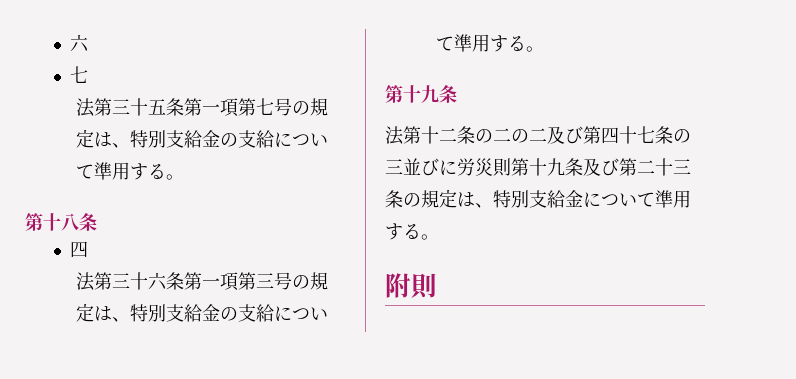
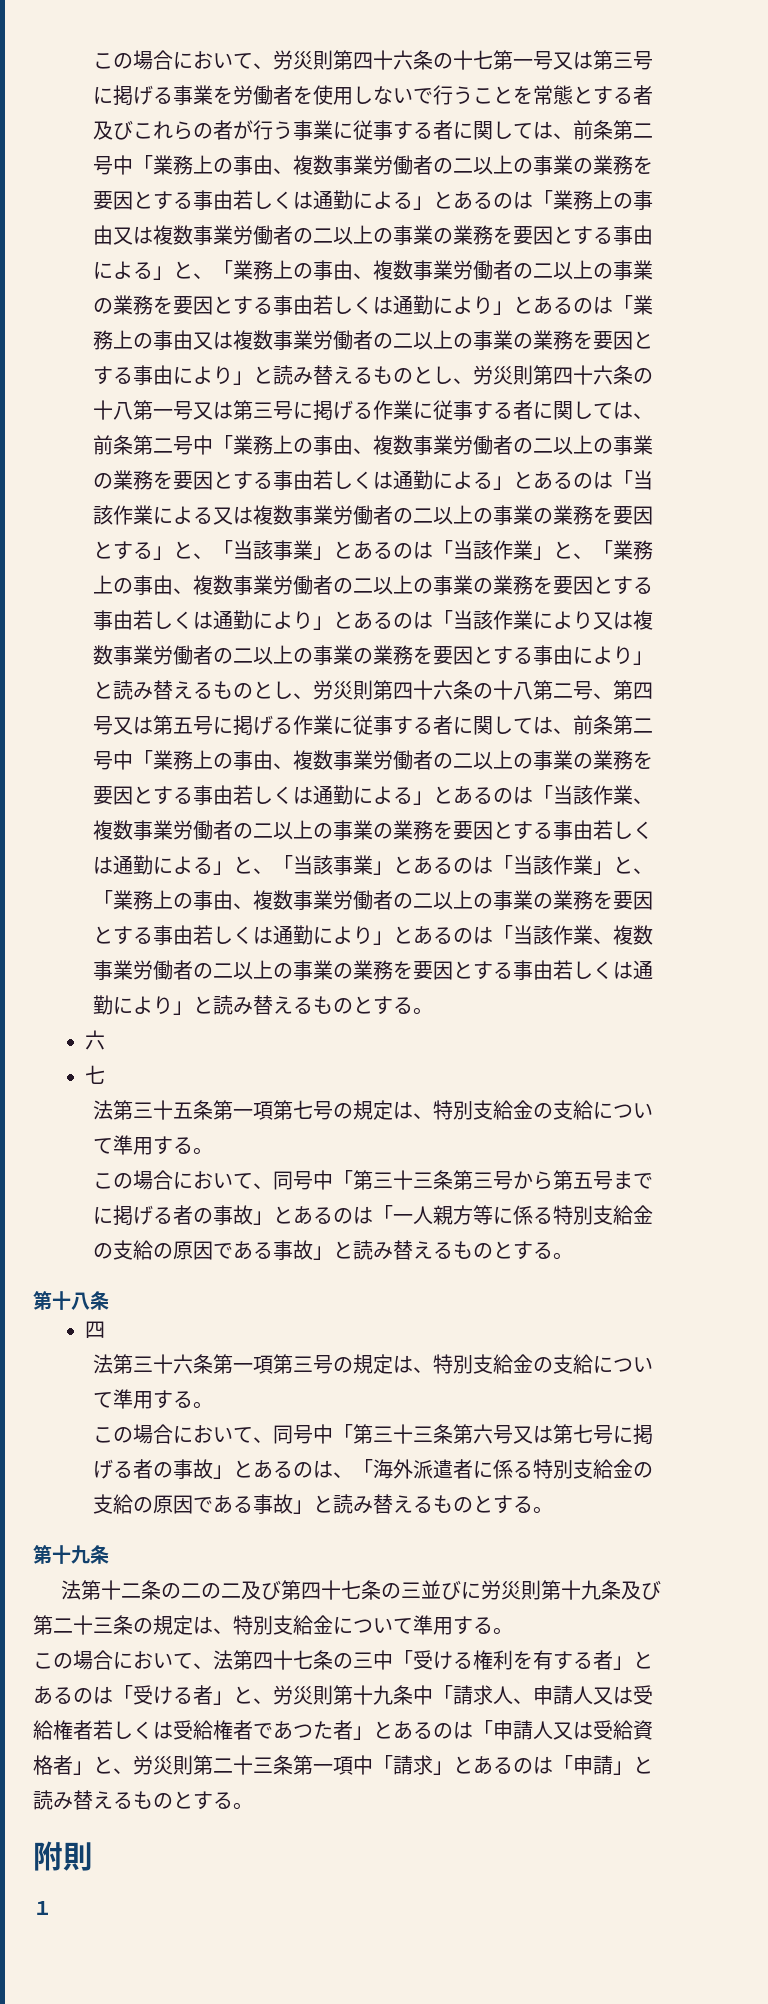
(70, 43) none -> [92,50,653,70] [92,85,653,106] [92,120,653,140] [92,155,653,175] [92,190,653,210] [92,225,653,245] [92,260,653,280] [92,295,653,315] [92,330,653,350] [92,365,653,385] [92,400,653,421] [92,435,653,455] [92,470,653,490] [92,505,653,525] [92,540,653,560] [92,575,653,595] [92,610,653,630] [92,645,653,665] [92,680,653,700] [92,715,653,736] [92,750,653,770] [92,785,653,805] [92,820,653,840] [92,855,653,875] [92,890,653,910] [92,925,653,945] [92,960,653,980] [92,995,433,1015] この場合において、労災則第四十六条の十七第一号又は第三号に掲げる事業を労働者を使用しないで行うことを常態とする者及びこれらの者が行う事業に従事する者に関しては、前条第二号中「業務上の事由、複数事業労働者の二以上の事業の業務を要因とする事由若しくは通勤による」とあるのは「業務上の事由又は複数事業労働者の二以上の事業の業務を要因とする事由による」と、「業務上の事由、複数事業労働者の二以上の事業の業務を要因とする事由若しくは通勤により」とあるのは「業務上の事由又は複数事業労働者の二以上の事業の業務を要因とする事由により」と読み替えるものとし、労災則第四十六条の十八第一号又は第三号に掲げる作業に従事する者に関しては、前条第二号中「業務上の事由、複数事業労働者の二以上の事業の業務を要因とする事由若しくは通勤による」とあるのは「当該作業による又は複数事業労働者の二以上の事業の業務を要因とする」と、「当該事業」とあるのは「当該作業」と、「業務上の事由、複数事業労働者の二以上の事業の業務を要因とする事由若しくは通勤により」とあるのは「当該作業により又は複数事業労働者の二以上の事業の業務を要因とする事由により」と読み替えるものとし、労災則第四十六条の十八第二号、第四号又は第五号に掲げる作業に従事する者に関しては、前条第二号中「業務上の事由、複数事業労働者の二以上の事業の業務を要因とする事由若しくは通勤による」とあるのは「当該作業、複数事業労働者の二以上の事業の業務を要因とする事由若しくは通勤による」と、「当該事業」とあるのは「当該作業」と、「業務上の事由、複数事業労働者の二以上の事業の業務を要因とする事由若しくは通勤により」とあるのは「当該作業、複数事業労働者の二以上の事業の業務を要因とする事由若しくは通勤により」と読み替えるものとする。 //
(184, 177) none -> [92,1170,653,1190] [92,1205,653,1226] [92,1240,573,1260] // この場合において、同号中「第三十三条第三号から第五号までに掲げる者の事故」とあるのは「一人親方等に係る特別支給金の支給の原因である事故」と読み替えるものとする。
(544, 49) none -> [92,1424,653,1445] [92,1459,653,1479] [92,1494,553,1514] // この場合において、同号中「第三十三条第六号又は第七号に掲げる者の事故」とあるのは、「海外派遣者に係る特別支給金の支給の原因である事故」と読み替えるものとする。
(439, 237) none -> [33,1650,653,1670] [33,1685,653,1705] [33,1720,653,1740] [33,1755,653,1775] [33,1790,253,1810] // この場合において、法第四十七条の三中「受ける権利を有する者」とあるのは「受ける者」と、労災則第十九条中「請求人、申請人又は受給権者若しくは受給権者であつた者」とあるのは「申請人又は受給資格者」と、労災則第二十三条第一項中「請求」とあるのは「申請」と読み替えるものとする。
(437, 286) none -> [33,1901,52,1915] // １

